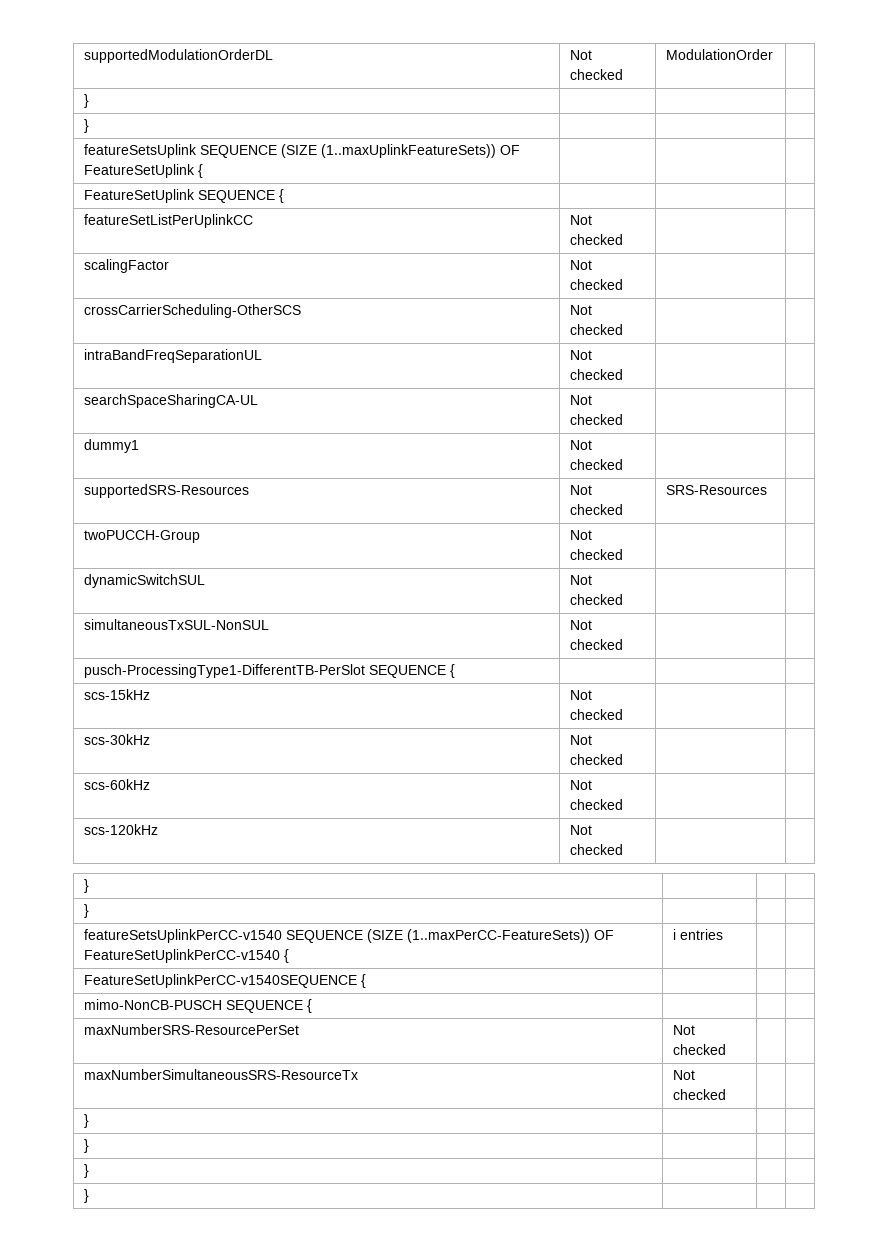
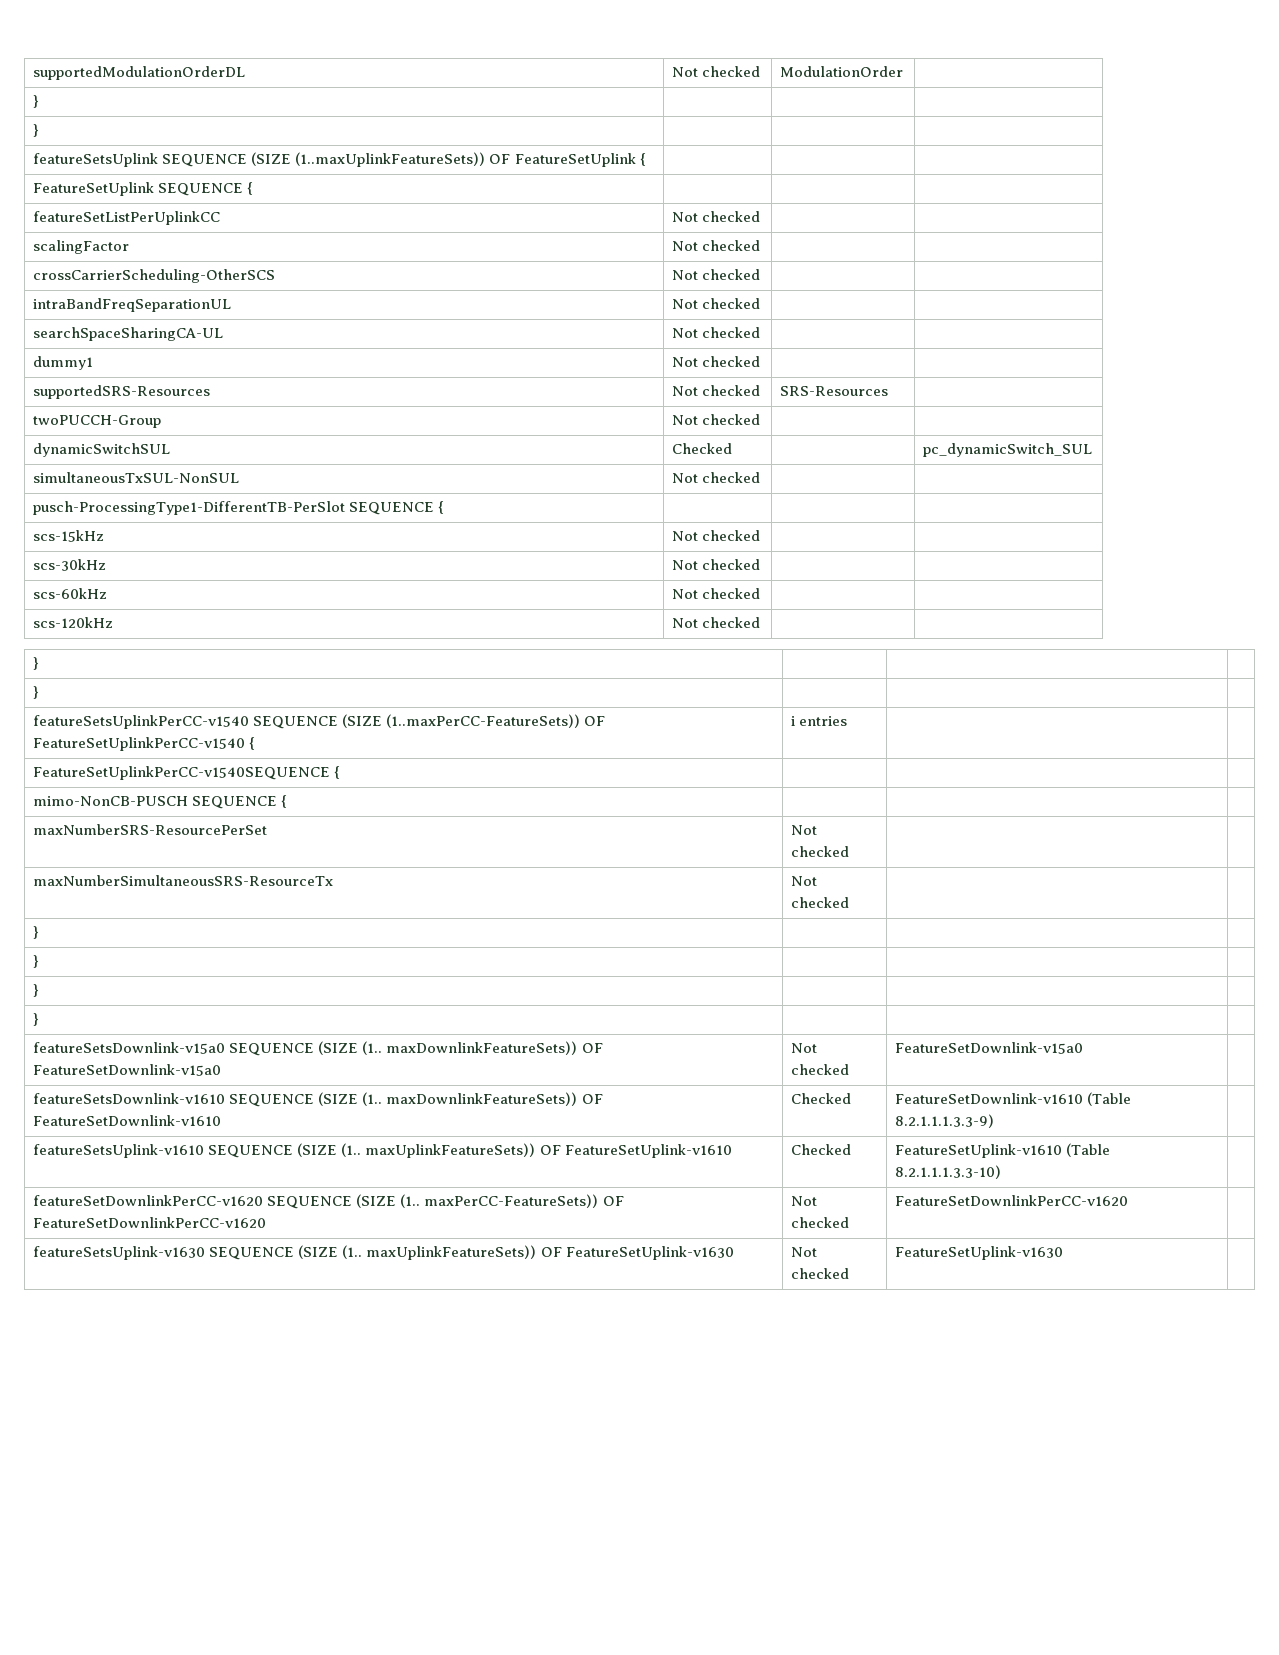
[570,575,593,585] [570,594,624,605] Not checked | | -> [672,443,733,454] [923,443,1093,457] Checked | | pc_dynamicSwitch_SUL
(90, 1196) none -> [33,1041,603,1056] [33,1064,222,1076] [791,1043,818,1053] [791,1064,850,1075] [895,1042,1084,1054] [33,1092,603,1107] [33,1115,222,1126] [791,1093,852,1104] [895,1092,1132,1106] [895,1114,995,1128] [33,1143,732,1158] [791,1144,852,1155] [895,1143,1111,1158] [895,1165,1002,1179] [33,1194,624,1209] [33,1217,267,1228] [791,1196,818,1206] [791,1217,850,1228] [895,1195,1129,1206] [33,1245,734,1260] [791,1247,818,1257] [791,1268,850,1279] [895,1246,1064,1260] // featureSetsDownlink-v15a0 SEQUENCE (SIZE (1.. maxDownlinkFeatureSets)) OF FeatureSetDownlink-v15a0 | Not checked | FeatureSetDownlink-v15a0 | // featureSetsDownlink-v1610 SEQUENCE (SIZE (1.. maxDownlinkFeatureSets)) OF FeatureSetDownlink-v1610 | Checked | FeatureSetDownlink-v1610 (Table 8.2.1.1.1.3.3-9) | // featureSetsUplink-v1610 SEQUENCE (SIZE (1.. maxUplinkFeatureSets)) OF FeatureSetUplink-v1610 | Checked | FeatureSetUplink-v1610 (Table 8.2.1.1.1.3.3-10) | // featureSetDownlinkPerCC-v1620 SEQUENCE (SIZE (1.. maxPerCC-FeatureSets)) OF FeatureSetDownlinkPerCC-v1620 | Not checked | FeatureSetDownlinkPerCC-v1620 | // featureSetsUplink-v1630 SEQUENCE (SIZE (1.. maxUplinkFeatureSets)) OF FeatureSetUplink-v1630 | Not checked | FeatureSetUplink-v1630 |

